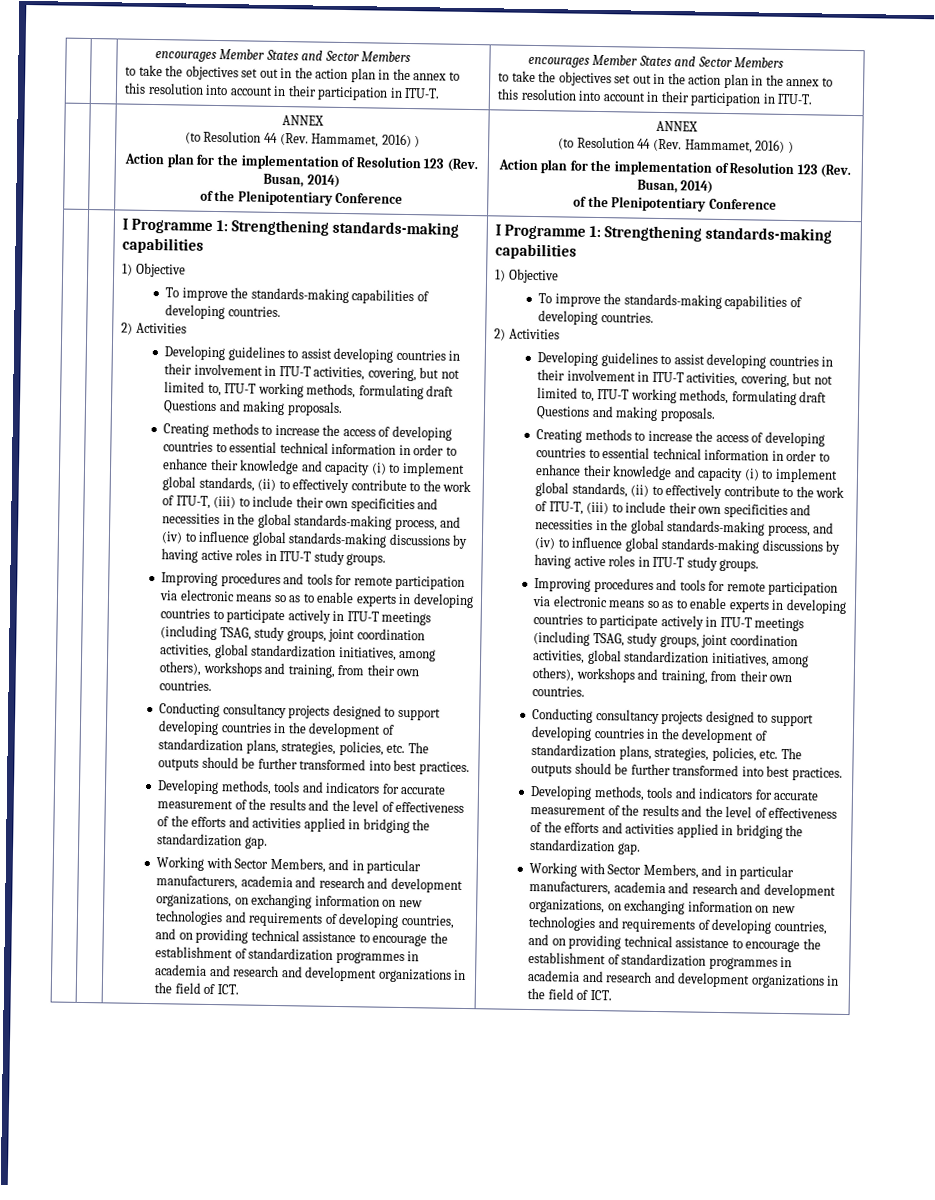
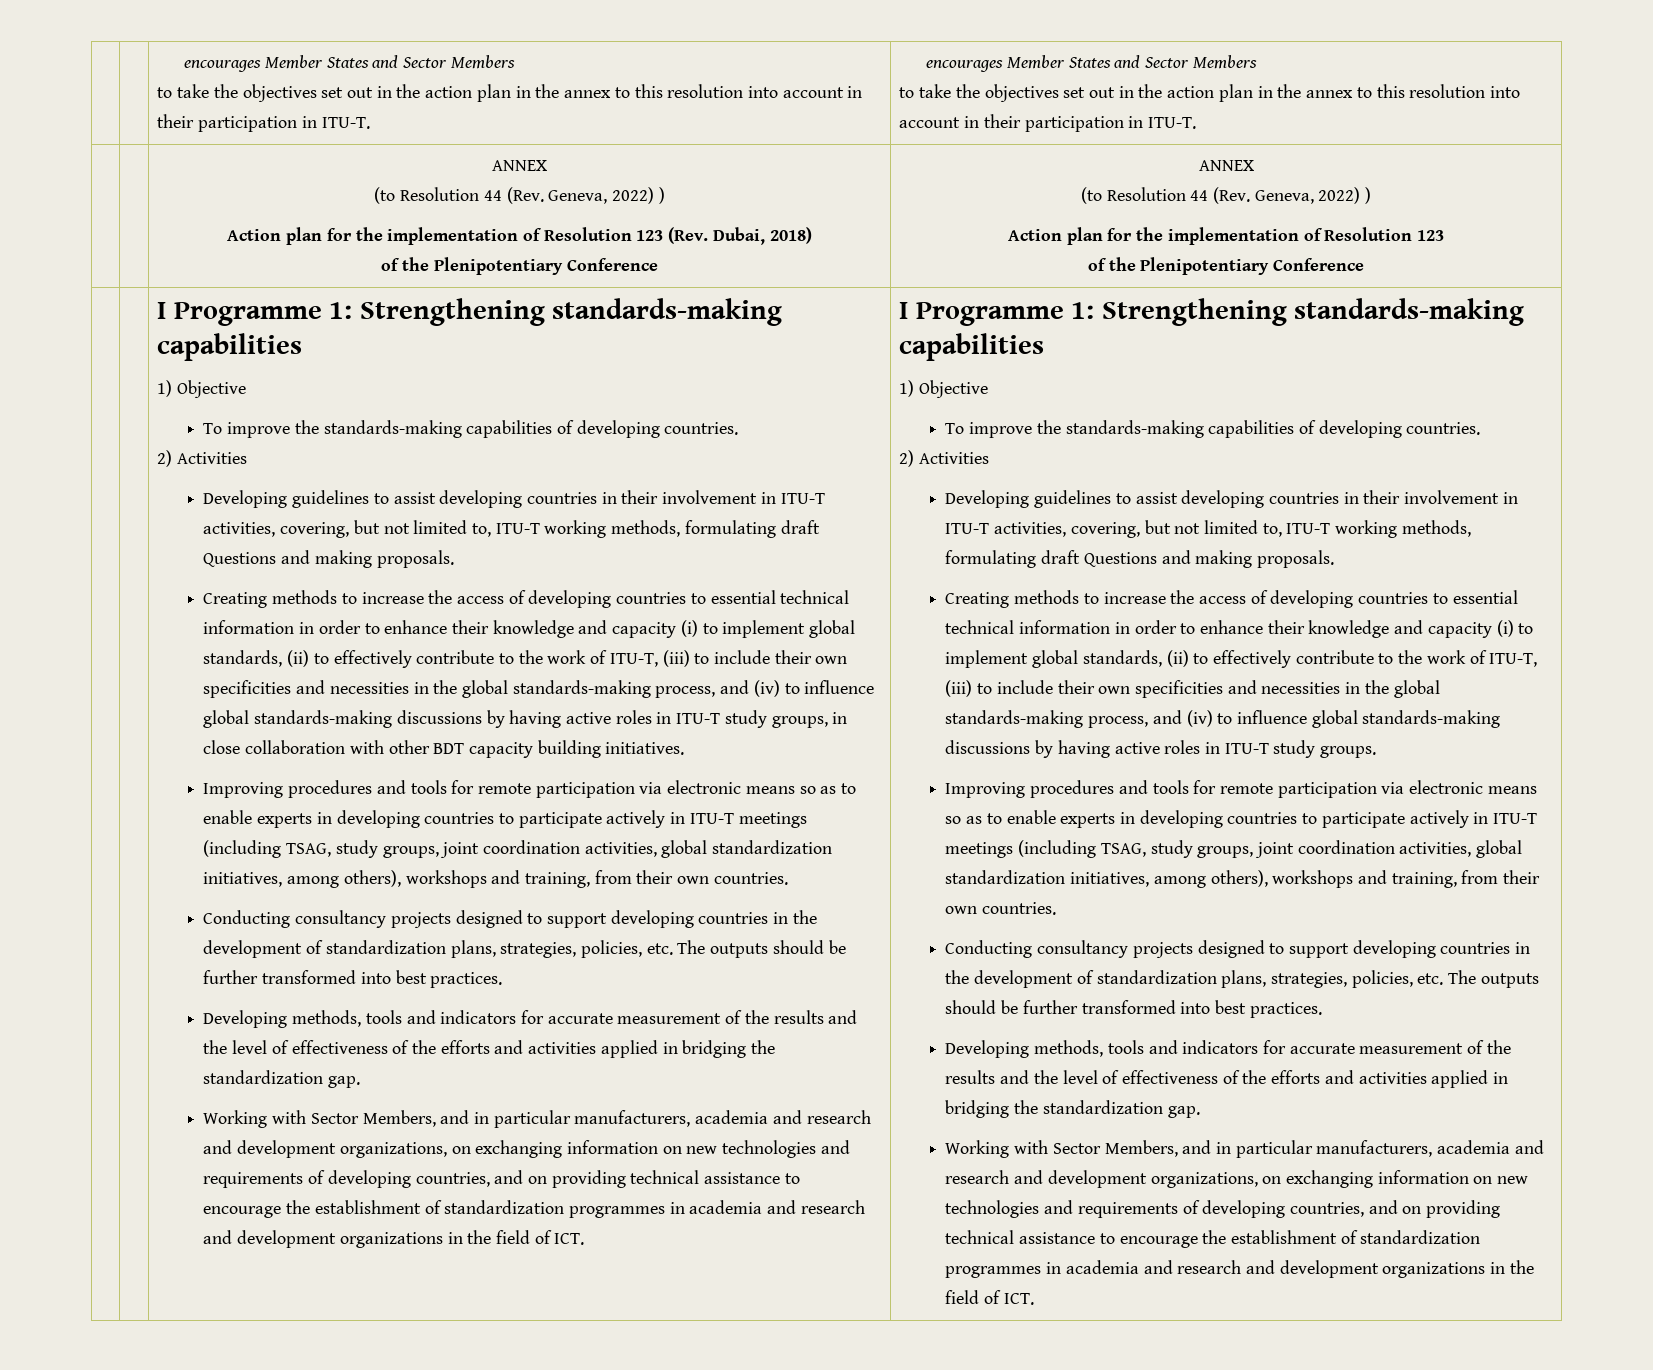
[311,133,412,148] Hammamet, 2016) -> [548,187,654,204] Geneva, 2022)
[263,173,340,188] Busan, 2014) -> [712,227,812,245] Dubai, 2018)
[684,139,794,154] [497,159,852,178] [636,179,714,194] Hammamet, 2016) ) // Action plan for the implementation of Resolution 123 (Rev. Busan, 2014) -> [1254,187,1372,204] [1007,227,1445,245] Geneva, 2022) ) // Action plan for the implementation of Resolution 123
[346,553,387,566] groups. -> [771,712,848,728] [203,740,685,758] groups, in close collaboration with other BDT capacity building initiatives.

